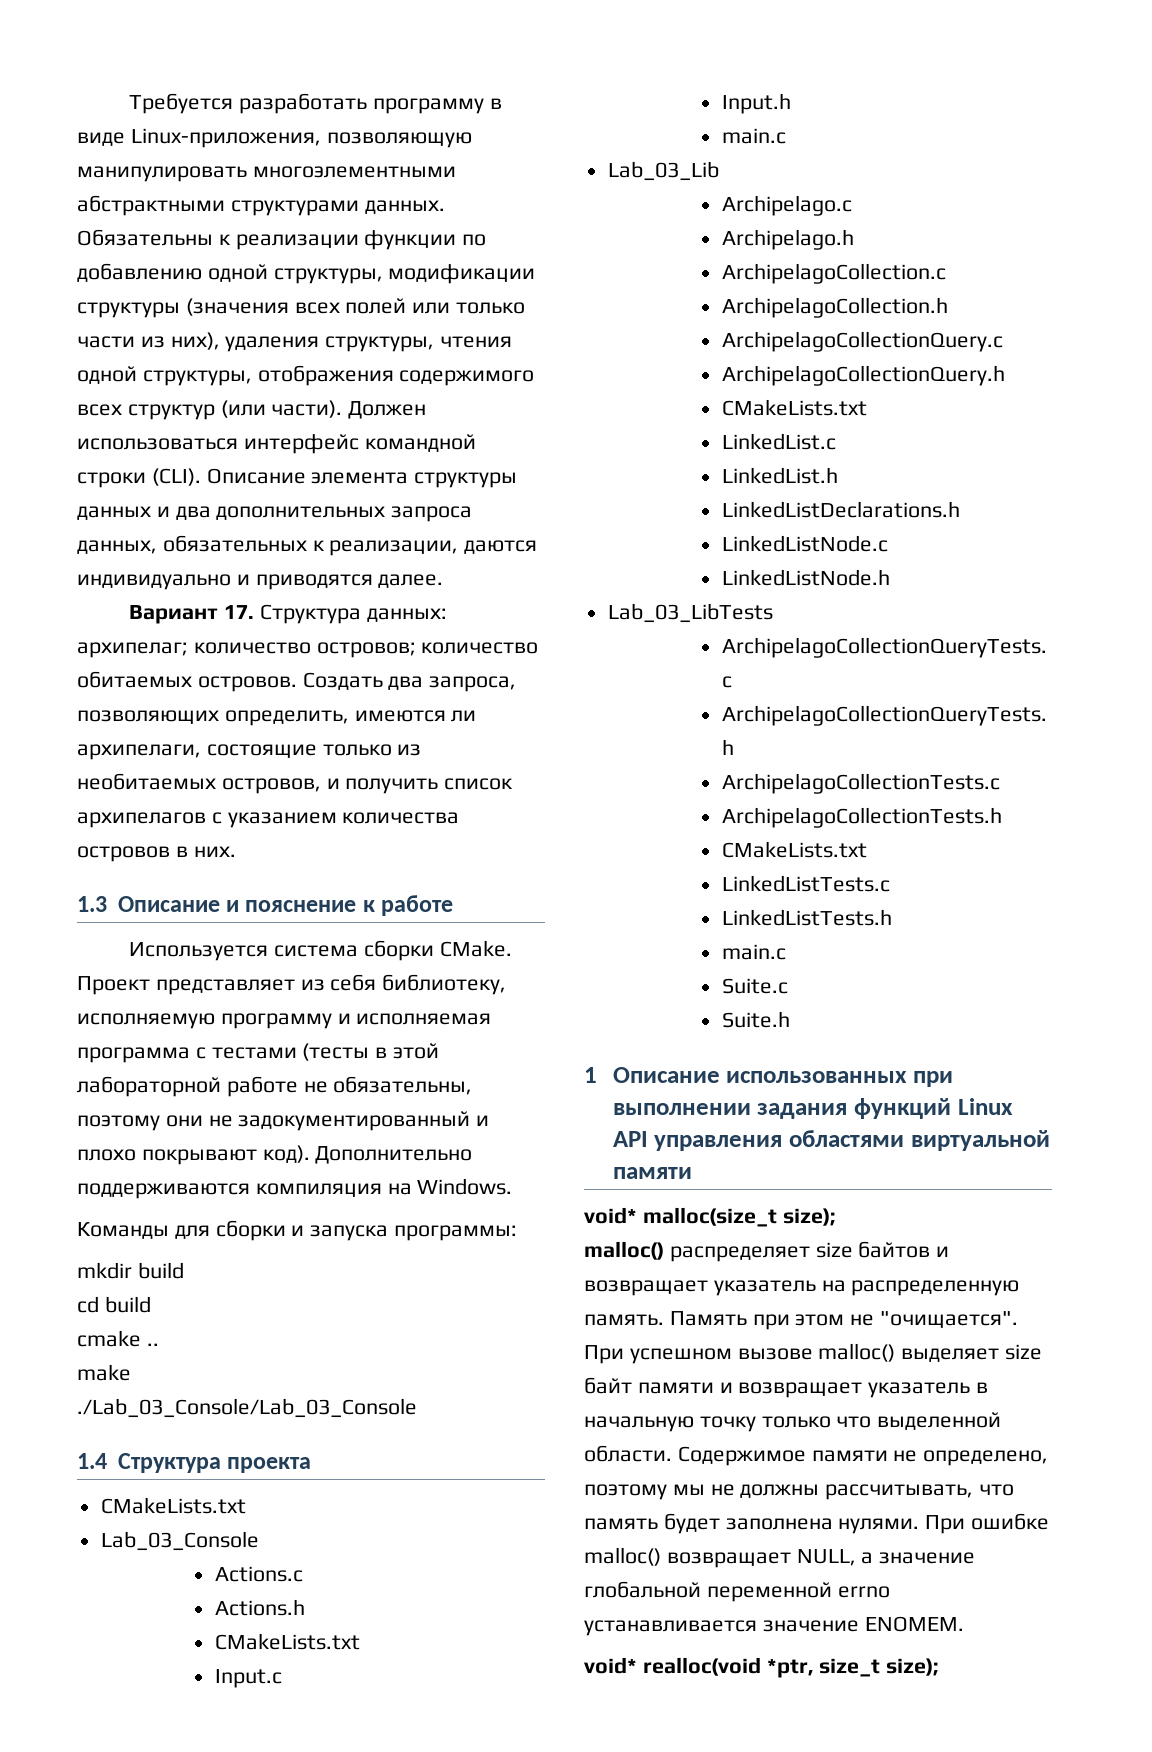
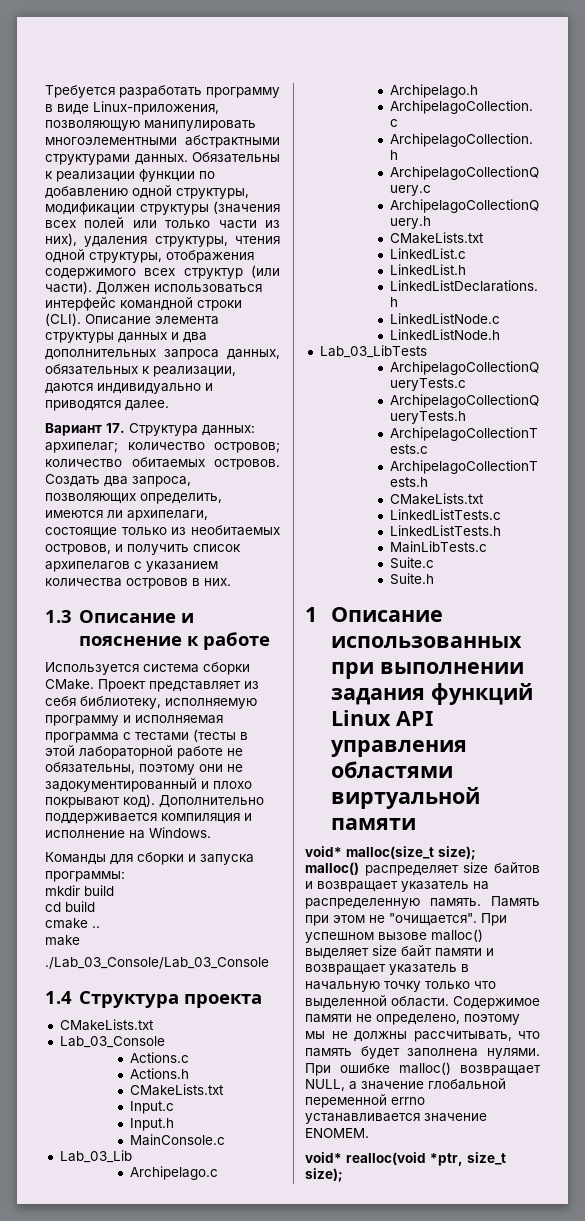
[77,1183,382,1199] поддерживаются компиляция -> [45,813,252,824] [45,830,125,838] поддерживается компиляция и исполнение
[721,128,786,144] main.c -> [130,1134,226,1146] MainConsole.c
[721,944,786,960] main.c -> [390,541,488,553] MainLibTests.c

